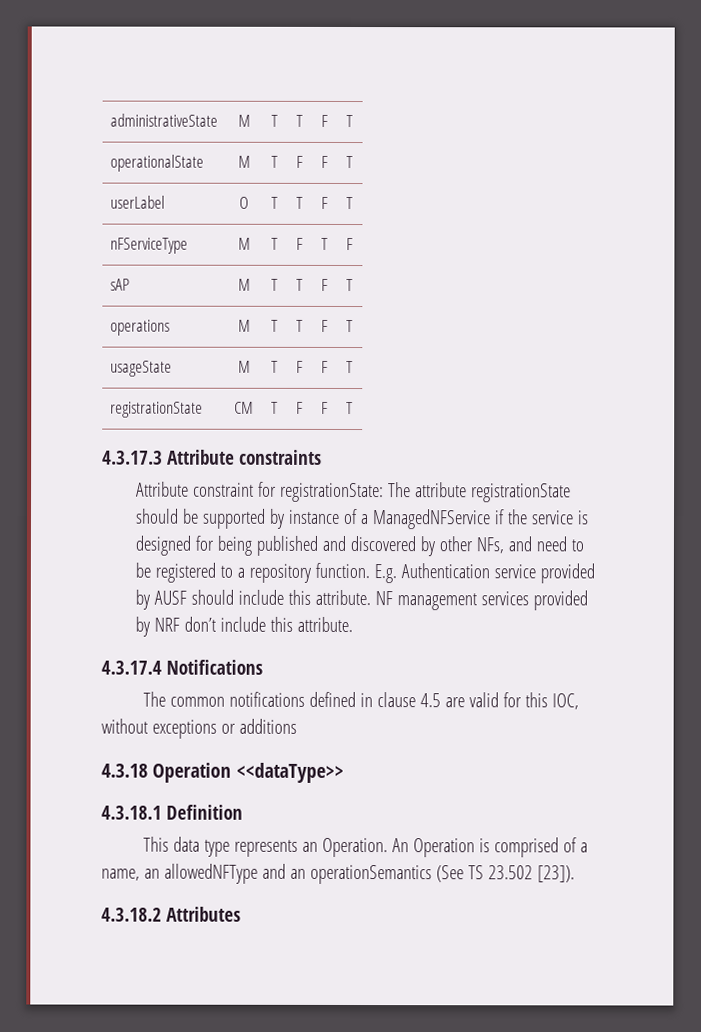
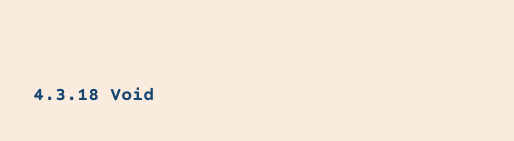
[109,113,218,127] [237,114,251,127] [271,114,278,127] [296,114,303,127] [321,114,328,127] [346,114,353,128] [109,154,204,172] [237,155,251,168] [271,155,278,168] [296,155,303,168] [321,155,328,168] [346,155,353,169] [109,195,165,209] [239,196,249,209] [271,196,278,209] [296,196,303,209] [321,196,328,209] [346,196,353,210] [109,237,188,254] [237,237,251,250] [271,237,278,250] [296,237,303,250] [321,237,328,250] [346,237,353,251] [109,278,130,291] [237,278,251,291] [271,278,278,291] [296,278,303,291] [321,278,328,291] [346,278,353,292] [109,319,170,336] [237,319,251,332] [271,319,278,332] [296,319,303,332] [321,319,328,332] [346,319,353,333] [109,360,172,377] [237,360,251,373] [271,360,278,373] [296,360,303,373] [321,360,328,373] [346,360,353,374] [109,401,203,418] [234,401,254,414] [271,401,278,414] [296,401,303,414] [321,401,328,414] [346,401,353,415] [102,449,322,465] [135,481,571,503] [134,508,589,530] [134,535,584,557] [134,562,595,584] [134,589,588,611] [134,616,353,637] [101,659,263,675] [143,691,579,710] [101,718,297,739] [101,762,344,783] [101,804,243,820] [143,836,588,858] [101,863,575,885] [101,906,241,922] administrativeState | M | T | T | F | T // operationalState | M | T | F | F | T // userLabel | O | T | T | F | T // nFServiceType | M | T | F | T | F // sAP | M | T | T | F | T // operations | M | T | T | F | T // usageState | M | T | F | F | T // registrationState | CM | T | F | F | T // 4.3.17.3 Attribute constraints // Attribute constraint for registrationState: The attribute registrationState should be supported by instance of a ManagedNFService if the service is designed for being published and discovered by other NFs, and need to be registered to a repository function. E.g. Authentication service provided by AUSF should include this attribute. NF management services provided by NRF don’t include this attribute. // 4.3.17.4 Notifications // The common notifications defined in clause 4.5 are valid for this IOC, without exceptions or additions // 4.3.18 Operation <<dataType>> // 4.3.18.1 Definition // This data type represents an Operation. An Operation is comprised of a name, an allowedNFType and an operationSemantics (See TS 23.502 [23]). // 4.3.18.2 Attributes -> [33,87,154,101] 4.3.18 Void

